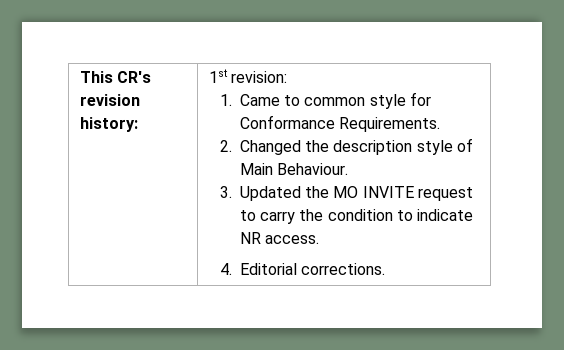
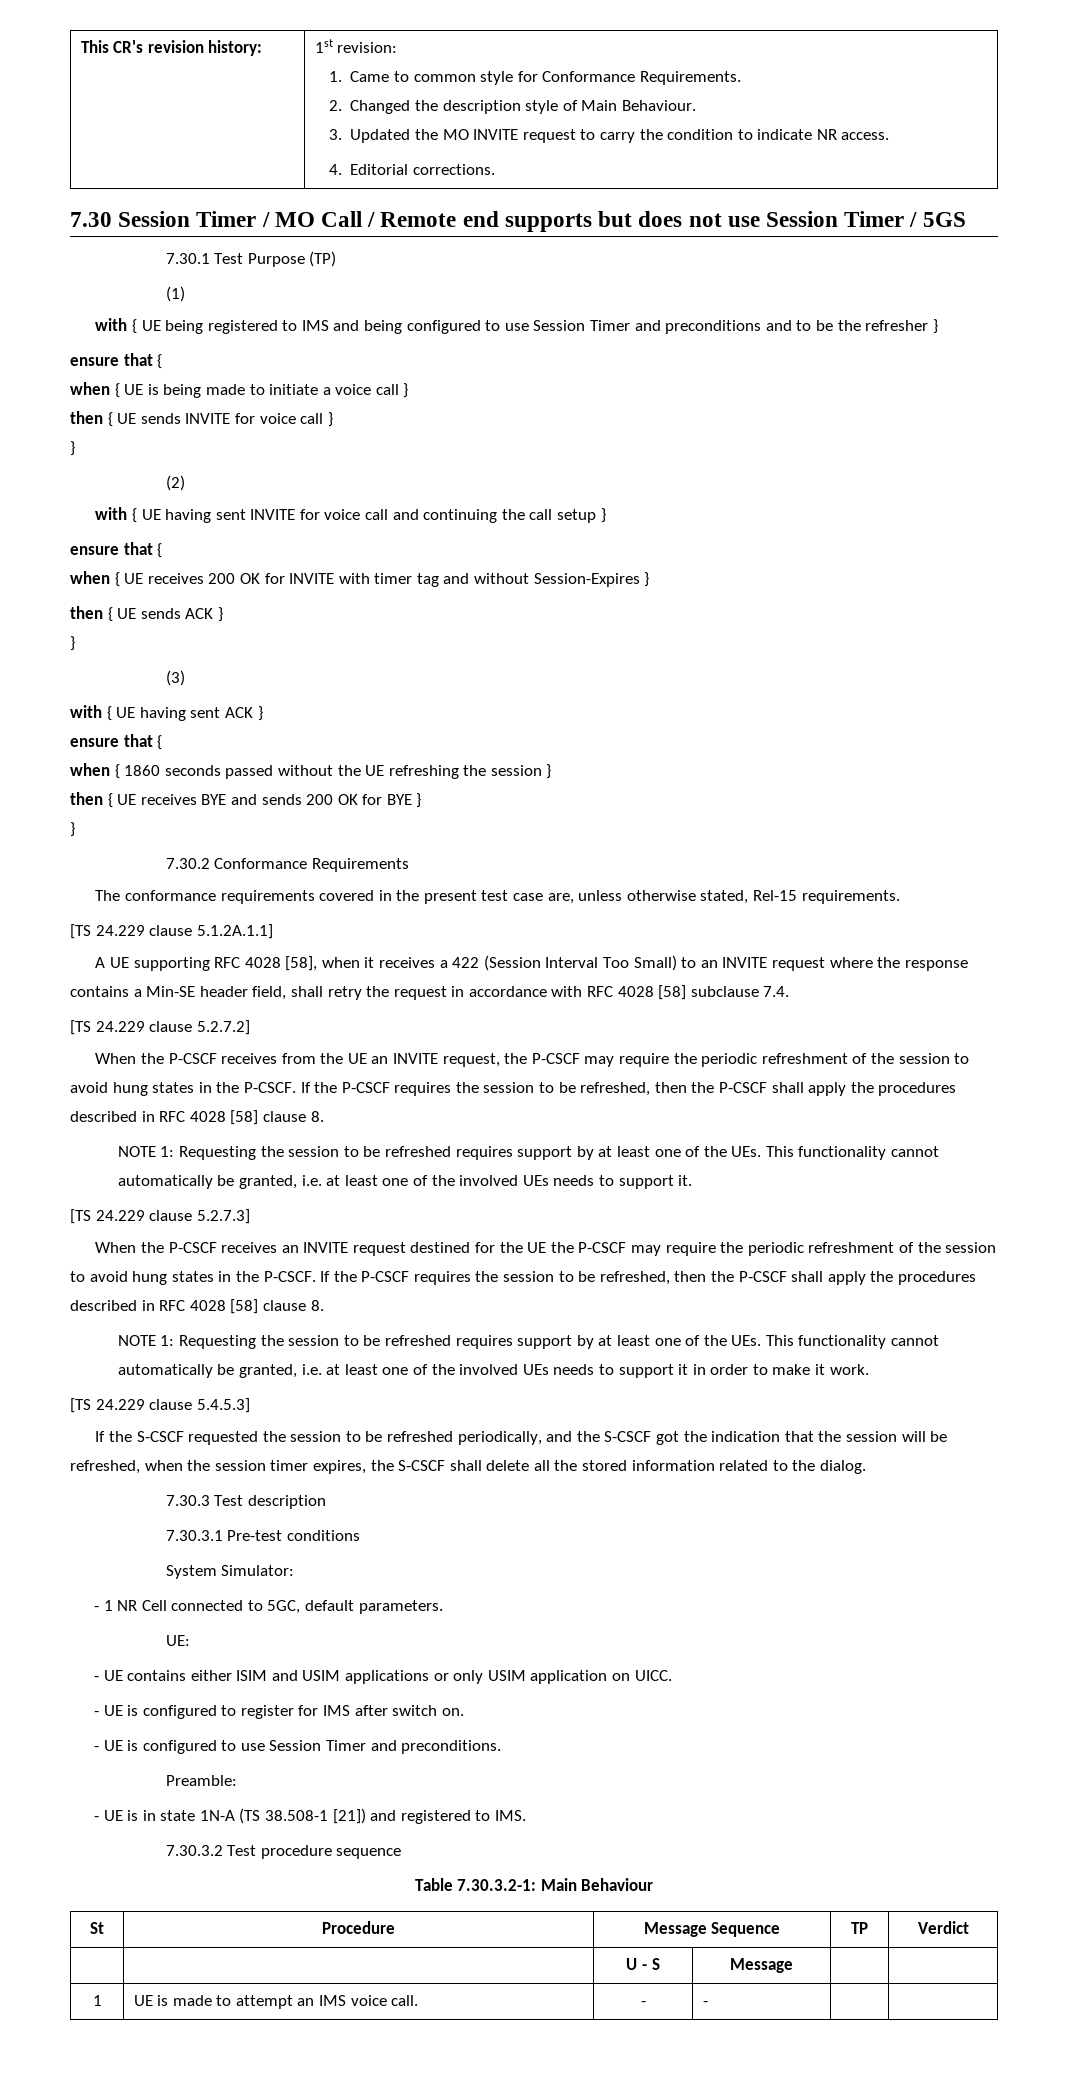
(385, 269) none -> [70,211,966,232] [165,251,337,267] [165,286,185,302] [95,318,938,334] [70,353,163,369] [70,382,409,398] [70,411,333,427] [70,441,75,456] [165,475,185,491] [95,507,606,523] [70,542,163,558] [70,571,650,587] [70,606,223,622] [70,636,75,651] [165,670,185,686] [70,705,263,721] [70,734,163,750] [70,763,552,779] [70,792,422,808] [70,822,75,837] [165,858,409,872] [95,890,900,904] [70,924,273,939] [95,955,968,971] [70,985,790,1000] [70,1020,250,1035] [95,1053,970,1067] [70,1082,957,1096] [70,1110,324,1125] [117,1146,940,1160] [117,1175,693,1189] [70,1209,250,1224] [95,1242,997,1256] [70,1271,976,1285] [70,1299,324,1314] [117,1335,940,1349] [117,1364,869,1378] [70,1398,250,1413] [95,1431,948,1445] [70,1460,867,1474] [165,1495,326,1509] [165,1530,360,1541] [165,1565,295,1579] [93,1600,443,1614] [165,1635,190,1646] [93,1670,672,1684] [93,1705,464,1719] [93,1740,502,1754] [165,1775,237,1786] [93,1808,527,1824] [165,1845,402,1859] [414,1878,654,1891] [90,1922,104,1934] [322,1921,395,1934] [643,1922,781,1937] [851,1922,868,1934] [917,1921,969,1934] [626,1958,660,1970] [730,1958,793,1973] [92,1995,102,2006] [133,1995,419,2009] [640,2001,646,2006] [702,2001,708,2006] // 7.30 Session Timer / MO Call / Remote end supports but does not use Session Timer / 5GS // 7.30.1 Test Purpose (TP) // (1) // with { UE being registered to IMS and being configured to use Session Timer and preconditions and to be the refresher } // ensure that { // when { UE is being made to initiate a voice call } // then { UE sends INVITE for voice call } // } // (2) // with { UE having sent INVITE for voice call and continuing the call setup } // ensure that { // when { UE receives 200 OK for INVITE with timer tag and without Session-Expires } // then { UE sends ACK } // } // (3) // with { UE having sent ACK } // ensure that { // when { 1860 seconds passed without the UE refreshing the session } // then { UE receives BYE and sends 200 OK for BYE } // } // 7.30.2 Conformance Requirements // The conformance requirements covered in the present test case are, unless otherwise stated, Rel-15 requirements. // [TS 24.229 clause 5.1.2A.1.1] // A UE supporting RFC 4028 [58], when it receives a 422 (Session Interval Too Small) to an INVITE request where the response contains a Min-SE header field, shall retry the request in accordance with RFC 4028 [58] subclause 7.4. // [TS 24.229 clause 5.2.7.2] // When the P-CSCF receives from the UE an INVITE request, the P-CSCF may require the periodic refreshment of the session to avoid hung states in the P-CSCF. If the P-CSCF requires the session to be refreshed, then the P-CSCF shall apply the procedures described in RFC 4028 [58] clause 8. // NOTE 1: Requesting the session to be refreshed requires support by at least one of the UEs. This functionality cannot automatically be granted, i.e. at least one of the involved UEs needs to support it. // [TS 24.229 clause 5.2.7.3] // When the P-CSCF receives an INVITE request destined for the UE the P-CSCF may require the periodic refreshment of the session to avoid hung states in the P-CSCF. If the P-CSCF requires the session to be refreshed, then the P-CSCF shall apply the procedures described in RFC 4028 [58] clause 8. // NOTE 1: Requesting the session to be refreshed requires support by at least one of the UEs. This functionality cannot automatically be granted, i.e. at least one of the involved UEs needs to support it in order to make it work. // [TS 24.229 clause 5.4.5.3] // If the S-CSCF requested the session to be refreshed periodically, and the S-CSCF got the indication that the session will be refreshed, when the session timer expires, the S-CSCF shall delete all the stored information related to the dialog. // 7.30.3 Test description // 7.30.3.1 Pre-test conditions // System Simulator: // - 1 NR Cell connected to 5GC, default parameters. // UE: // - UE contains either ISIM and USIM applications or only USIM application on UICC. // - UE is configured to register for IMS after switch on. // - UE is configured to use Session Timer and preconditions. // Preamble: // - UE is in state 1N-A (TS 38.508-1 [21]) and registered to IMS. // 7.30.3.2 Test procedure sequence // Table 7.30.3.2-1: Main Behaviour // St | Procedure | Message Sequence | TP | Verdict // | | U - S | Message | | // 1 | UE is made to attempt an IMS voice call. | - | - | |

